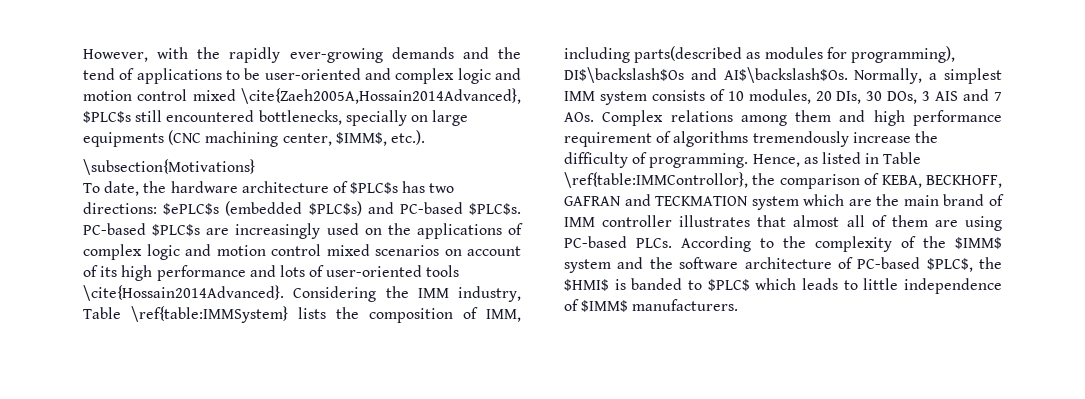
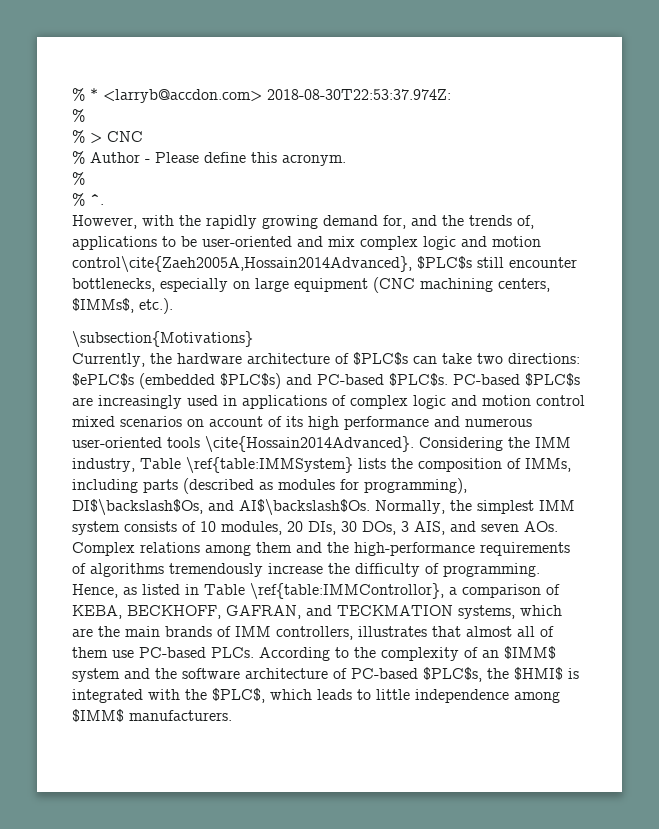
[83,47,521,63] [83,68,135,80] However, with the rapidly ever-growing demands and the tend of -> [72,88,451,103] [72,109,85,122] [72,130,143,144] [72,151,346,166] [72,172,85,185] [72,193,104,206] [72,215,534,229] % * <larryb@accdon.com> 2018-08-30T22:53:37.974Z: // % // % > CNC // % Author - Please define this acronym. // % // % ^. // However, with the rapidly growing demand for, and the trends of,
[395,68,521,84] [83,88,521,104] [83,110,407,126] complex logic and motion control mixed \cite{Zaeh2005A,Hossain2014Advanced}, $PLC$s still encountered bottlenecks, specially -> [328,236,541,250] [72,256,577,272] [72,278,228,292] mix complex logic and motion control\cite{Zaeh2005A,Hossain2014Advanced}, $PLC$s still encounter bottlenecks, especially
[83,132,164,147] equipments -> [294,278,368,292] equipment
[282,132,387,146] center, $IMM$, -> [498,278,550,292] [72,298,134,313] centers, $IMMs$,
[83,181,140,196] To date, -> [72,353,145,367] Currently,
[402,181,426,193] has -> [413,353,472,364] can take
[364,223,411,235] on the -> [223,395,237,406] in
[279,265,325,277] lots of -> [465,418,532,427] numerous
[486,309,521,322] [564,46,743,63] IMM, including parts(described -> [525,458,571,472] [72,478,254,494] IMMs, including parts (described
[564,67,684,83] DI$\backslash$Os -> [72,499,203,515] DI$\backslash$Os,
[929,73,938,80] a -> [450,500,472,511] the
[935,89,1002,101] AIS and 7 -> [414,521,519,535] AIS, and seven
[873,110,1002,126] [564,132,652,147] high performance requirement -> [327,542,570,556] the high-performance requirements
[752,173,776,185] the -> [449,587,457,595] a
[564,196,621,206] GAFRAN -> [226,605,301,619] GAFRAN,
[751,196,799,210] system -> [458,605,515,619] systems,
[943,194,985,206] brand -> [165,626,212,637] brands
[602,215,673,227] controller -> [276,626,353,640] controllers,
[934,216,1002,231] are using -> [112,650,134,658] use
[923,236,946,248] the -> [482,650,499,658] an
[926,258,973,272] $PLC$, -> [423,667,482,682] $PLC$s,
[631,278,750,291] banded to $PLC$ -> [72,688,265,703] integrated with the $PLC$,
[564,299,579,311] of -> [514,691,560,703] among

